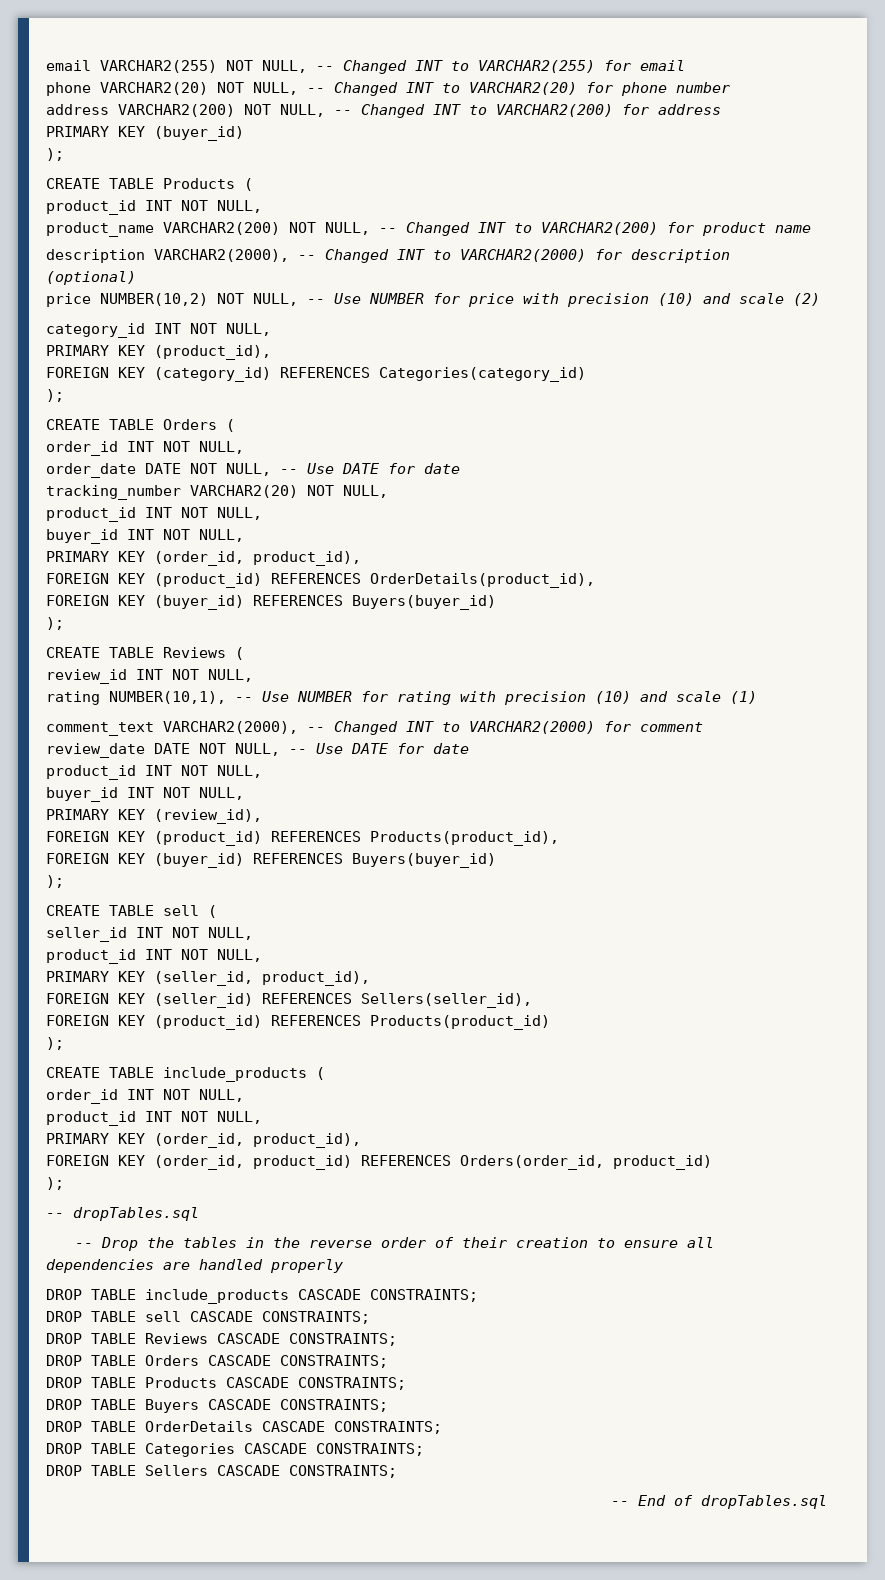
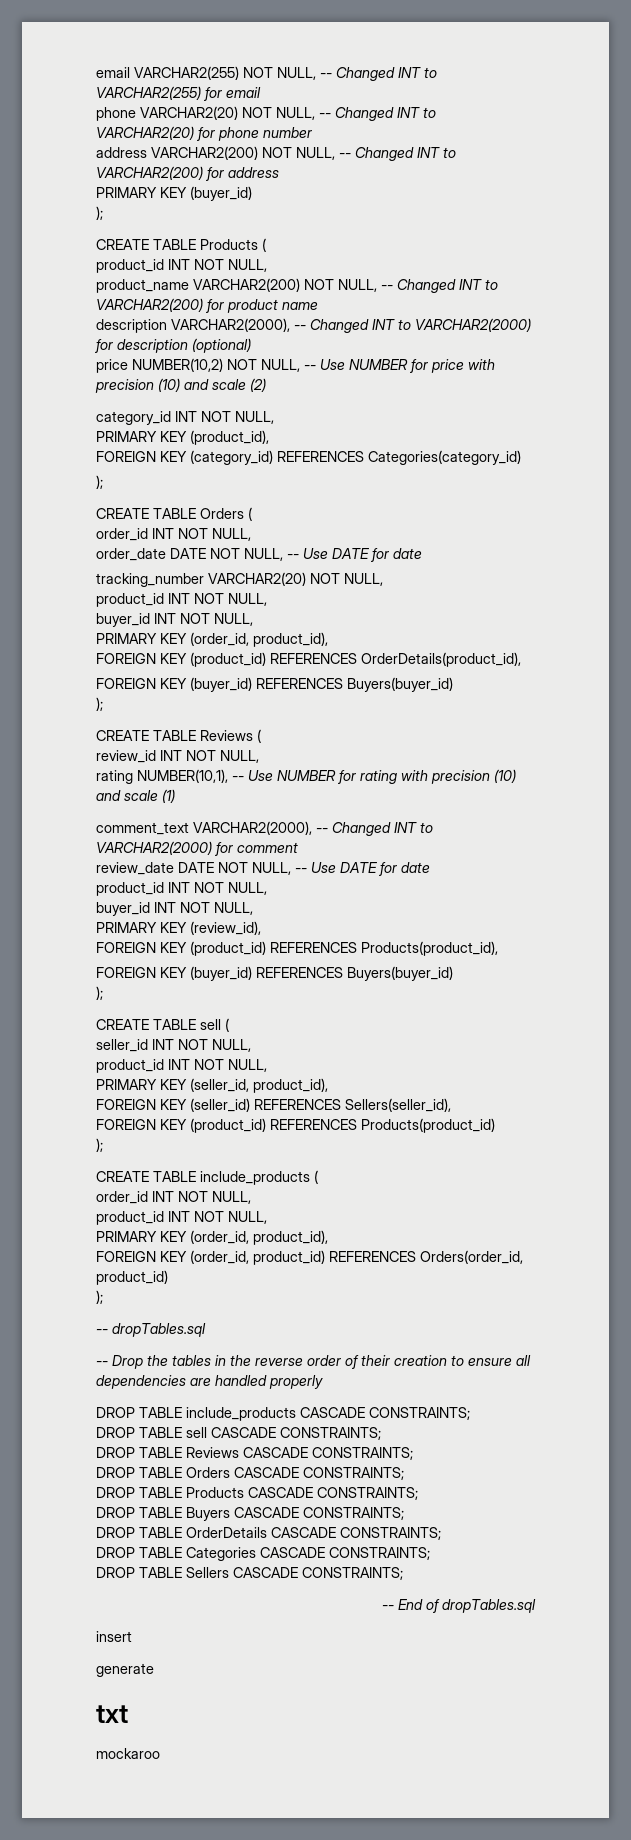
(827, 1502) none -> [96,1631,132,1642] [96,1663,154,1677] [96,1705,128,1723] [96,1748,160,1759] // insert // generate // txt // mockaroo

